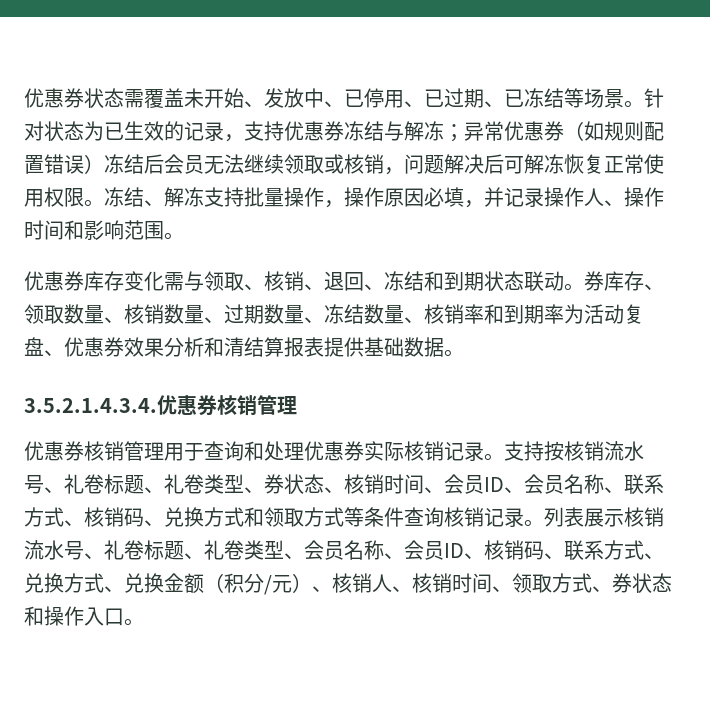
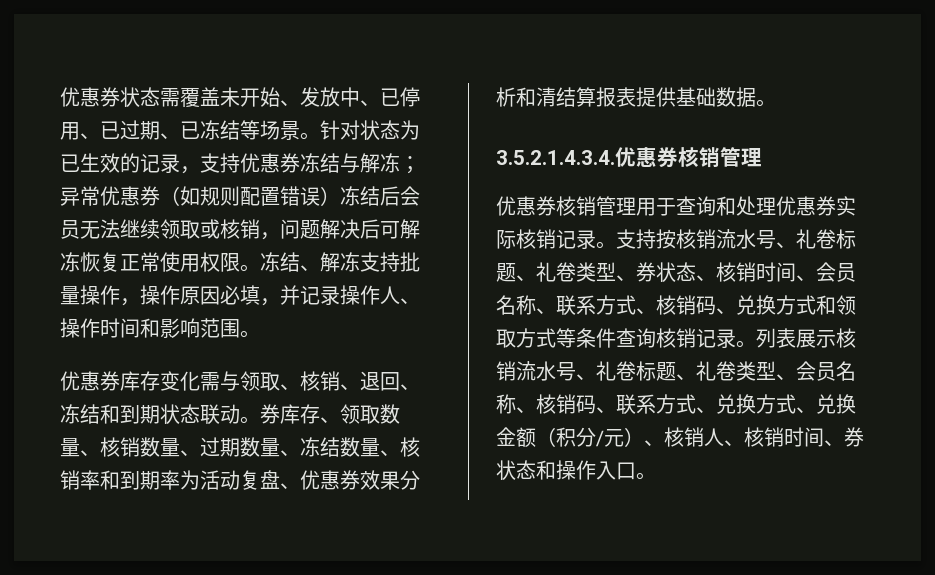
[484,474,564,494] ID、会员 -> (856, 272) none
[404,540,484,560] 会员ID、 -> (536, 410) none
[512,573,612,593] 领取方式、 -> (844, 443) none

